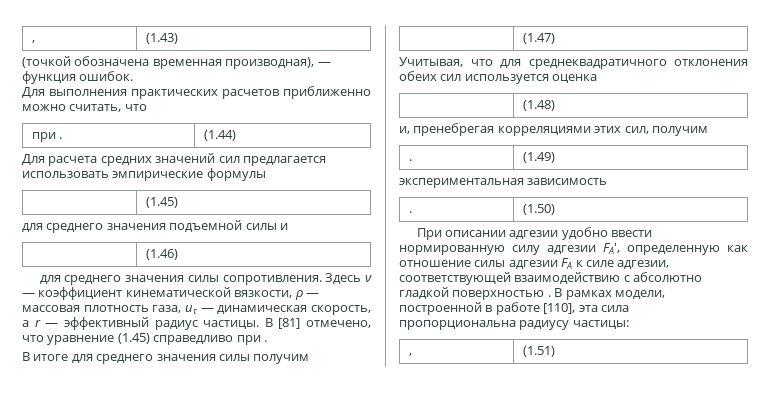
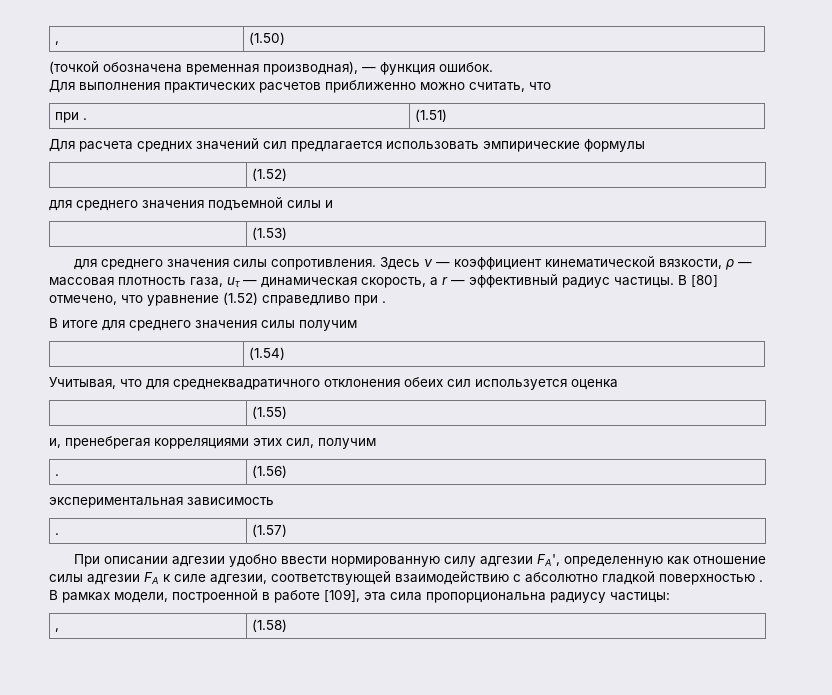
[31,40,35,43] [145,33,178,44] , | (1.43) -> [54,41,59,45] [248,32,285,45] , | (1.50)
[203,130,236,141] (1.44) -> [414,109,447,122] (1.51)
[145,197,178,208] (1.45) -> [251,168,287,181] (1.52)
[145,249,178,260] (1.46) -> [251,227,287,240] (1.53)
[278,318,301,329] [81] -> [691,275,718,287] [80]
[117,333,150,344] (1.45) -> [223,292,258,305] (1.52)
[522,33,555,44] (1.47) -> [248,347,285,360] (1.54)
[522,100,555,111] (1.48) -> [251,406,287,419] (1.55)
[522,152,555,163] (1.49) -> [251,465,287,478] (1.56)
[522,204,555,215] (1.50) -> [251,524,287,537] (1.57)
[543,303,576,314] [110], -> [324,589,360,602] [109],
[522,346,555,357] (1.51) -> [251,619,287,632] (1.58)

